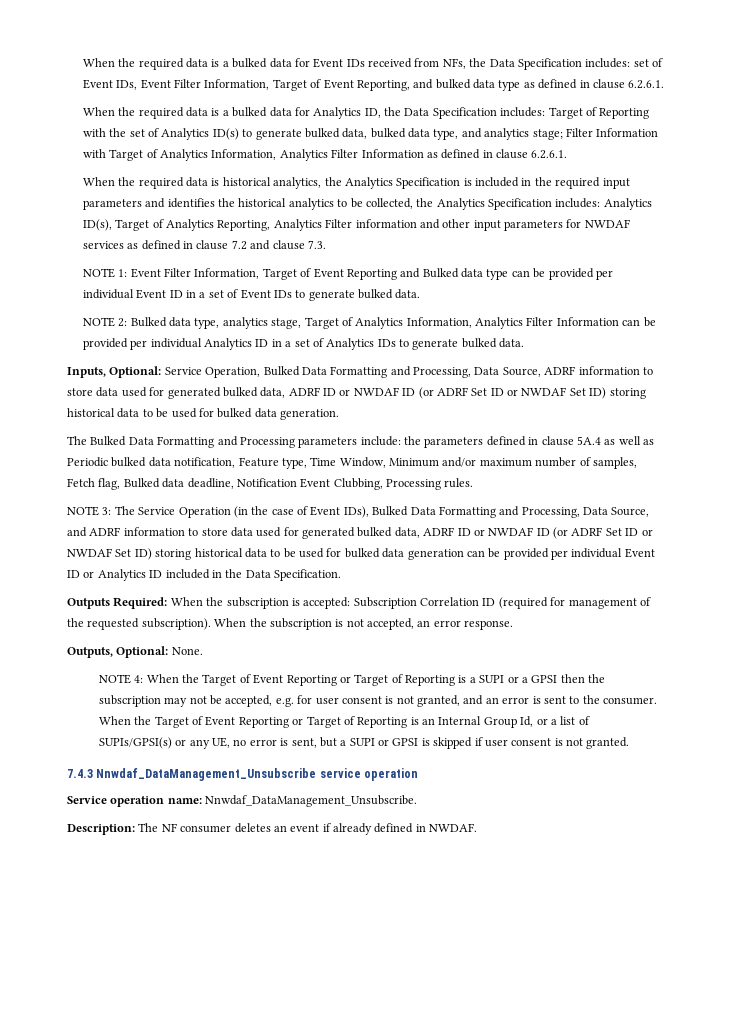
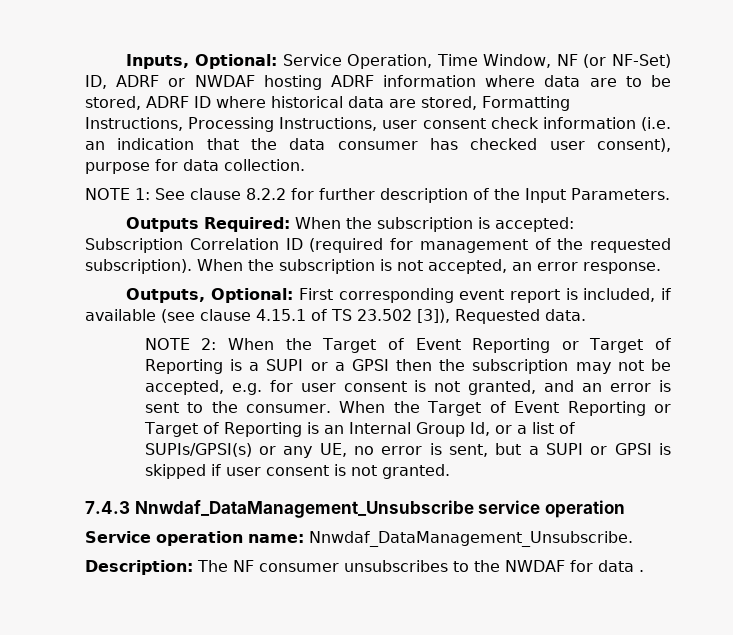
[82,58,664,70] [82,79,665,91] [82,107,650,119] [82,128,659,140] [82,149,568,161] [82,177,630,189] [82,198,652,210] [82,219,630,231] [82,240,326,250] [82,268,613,280] [82,289,421,301] [82,317,656,329] [82,338,525,350] [67,366,653,378] [67,387,646,399] [67,408,339,420] [67,436,654,448] [67,457,637,469] [67,478,474,490] [67,506,650,518] [67,527,653,539] [67,548,655,560] [67,569,341,581] When the required data is a bulked data for Event IDs received from NFs, the Data Specification includes: set of Event IDs, Event Filter Information, Target of Event Reporting, and bulked data type as defined in clause 6.2.6.1. // When the required data is a bulked data for Analytics ID, the Data Specification includes: Target of Reporting with the set of Analytics ID(s) to generate bulked data, bulked data type, and analytics stage; Filter Information with Target of Analytics Information, Analytics Filter Information as defined in clause 6.2.6.1. // When the required data is historical analytics, the Analytics Specification is included in the required input parameters and identifies the historical analytics to be collected, the Analytics Specification includes: Analytics ID(s), Target of Analytics Reporting, Analytics Filter information and other input parameters for NWDAF services as defined in clause 7.2 and clause 7.3. // NOTE 1: Event Filter Information, Target of Event Reporting and Bulked data type can be provided per individual Event ID in a set of Event IDs to generate bulked data. // NOTE 2: Bulked data type, analytics stage, Target of Analytics Information, Analytics Filter Information can be provided per individual Analytics ID in a set of Analytics IDs to generate bulked data. // Inputs, Optional: Service Operation, Bulked Data Formatting and Processing, Data Source, ADRF information to store data used for generated bulked data, ADRF ID or NWDAF ID (or ADRF Set ID or NWDAF Set ID) storing historical data to be used for bulked data generation. // The Bulked Data Formatting and Processing parameters include: the parameters defined in clause 5A.4 as well as Periodic bulked data notification, Feature type, Time Window, Minimum and/or maximum number of samples, Fetch flag, Bulked data deadline, Notification Event Clubbing, Processing rules. // NOTE 3: The Service Operation (in the case of Event IDs), Bulked Data Formatting and Processing, Data Source, and ADRF information to store data used for generated bulked data, ADRF ID or NWDAF ID (or ADRF Set ID or NWDAF Set ID) storing historical data to be used for bulked data generation can be provided per individual Event ID or Analytics ID included in the Data Specification. -> [126,54,671,69] [85,75,671,90] [85,96,570,111] [85,117,671,132] [85,138,671,152] [85,159,305,174] [85,188,670,203] Inputs, Optional: Service Operation, Time Window, NF (or NF-Set) ID, ADRF or NWDAF hosting ADRF information where data are to be stored, ADRF ID where historical data are stored, Formatting Instructions, Processing Instructions, user consent check information (i.e. an indication that the data consumer has checked user consent), purpose for data collection. // NOTE 1: See clause 8.2.2 for further description of the Input Parameters.
[171,647,203,655] [98,674,144,684] None. // NOTE 4: -> [298,288,671,303] [85,309,586,324] [144,338,217,350] First corresponding event report is included, if available (see clause 4.15.1 of TS 23.502 [3]), Requested data. // NOTE 2:
[234,823,478,835] deletes an event if already defined in NWDAF. -> [344,560,644,572] unsubscribes to the NWDAF for data .

